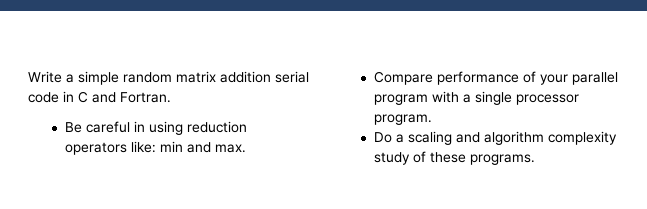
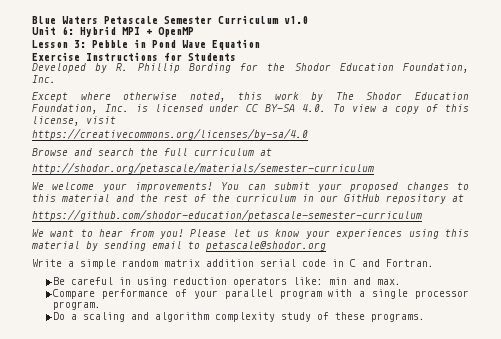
(28, 77) none -> [32,15,308,24] [32,26,194,37] [32,39,260,50] [32,52,236,61] [32,63,470,73] [32,75,56,83] [32,92,469,102] [32,104,470,114] [32,116,116,126] [32,128,308,140] [32,148,272,156] [32,162,374,174] [32,182,470,192] [32,194,464,204] [32,209,422,221] [32,229,469,239] [31,241,326,251] Blue Waters Petascale Semester Curriculum v1.0 // Unit 6: Hybrid MPI + OpenMP // Lesson 3: Pebble in Pond Wave Equation // Exercise Instructions for Students // Developed by R. Phillip Bording for the Shodor Education Foundation, Inc. // Except where otherwise noted, this work by The Shodor Education Foundation, Inc. is licensed under CC BY-SA 4.0. To view a copy of this license, visit // https://creativecommons.org/licenses/by-sa/4.0 // Browse and search the full curriculum at // http://shodor.org/petascale/materials/semester-curriculum // We welcome your improvements! You can submit your proposed changes to this material and the rest of the curriculum in our GitHub repository at // https://github.com/shodor-education/petascale-semester-curriculum // We want to hear from you! Please let us know your experiences using this material by sending email to petascale@shodor.org //

